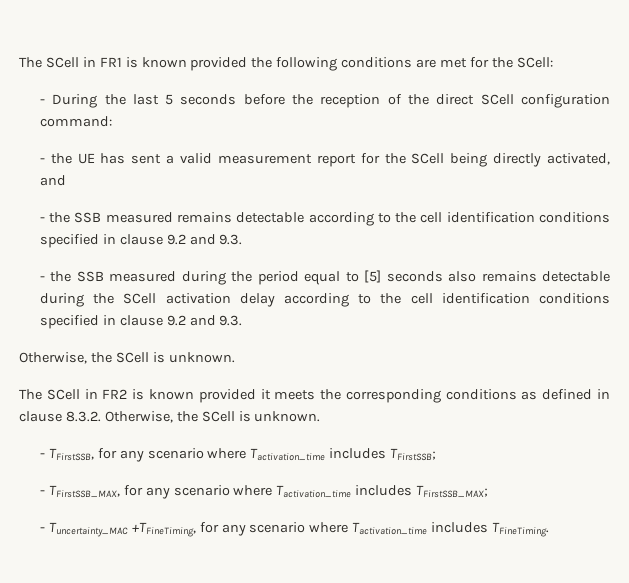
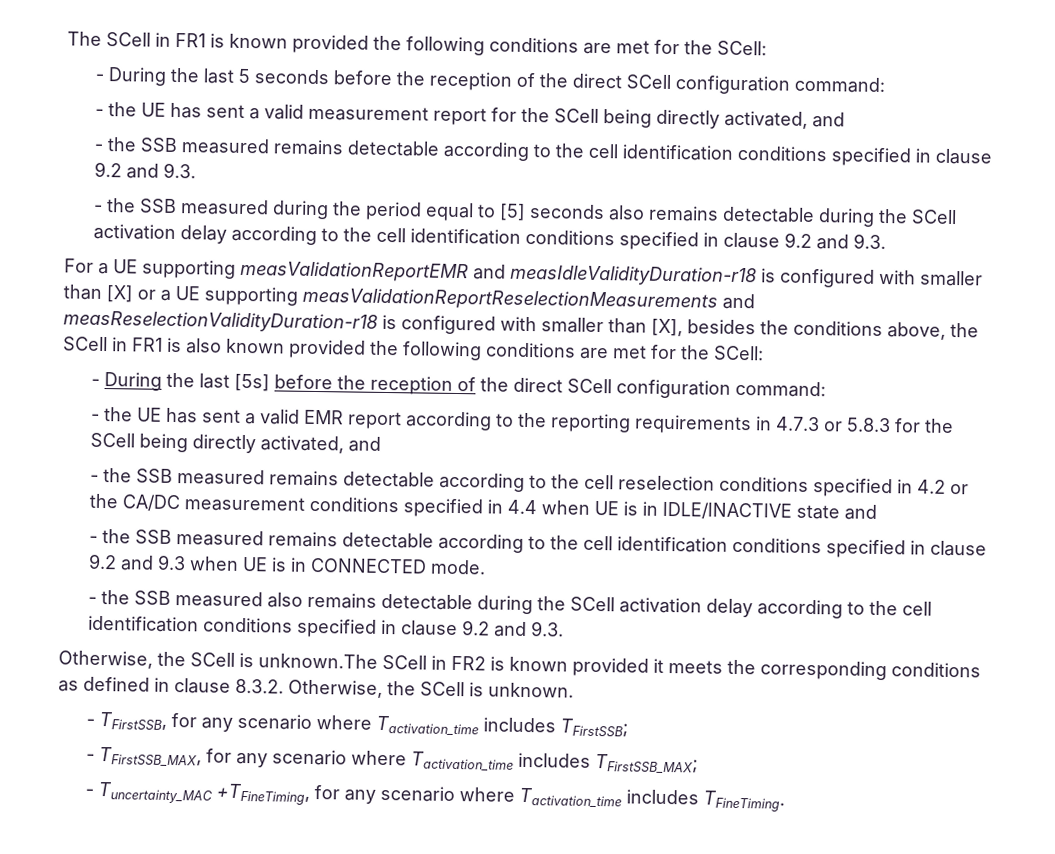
[19,352,235,364] [19,389,42,400] // Otherwise, the SCell is unknown. // The -> [64,258,983,288] [63,284,755,312] [63,310,979,340] [63,336,764,361] [90,372,826,399] [90,407,954,435] [89,432,381,454] [89,467,969,498] [88,493,877,520] [88,528,987,559] [87,553,486,575] [87,589,932,619] [87,615,564,638] [58,650,378,669] // For a UE supporting measValidationReportEMR and measIdleValidityDuration-r18 is configured with smaller than [X] or a UE supporting measValidationReportReselectionMeasurements and measReselectionValidityDuration-r18 is configured with smaller than [X], besides the conditions above, the SCell in FR1 is also known provided the following conditions are met for the SCell: // - During the last [5s] before the reception of the direct SCell configuration command: // - the UE has sent a valid EMR report according to the reporting requirements in 4.7.3 or 5.8.3 for the SCell being directly activated, and // - the SSB measured remains detectable according to the cell reselection conditions specified in 4.2 or the CA/DC measurement conditions specified in 4.4 when UE is in IDLE/INACTIVE state and // - the SSB measured remains detectable according to the cell identification conditions specified in clause 9.2 and 9.3 when UE is in CONNECTED mode. // - the SSB measured also remains detectable during the SCell activation delay according to the cell identification conditions specified in clause 9.2 and 9.3. // Otherwise, the SCell is unknown.The

